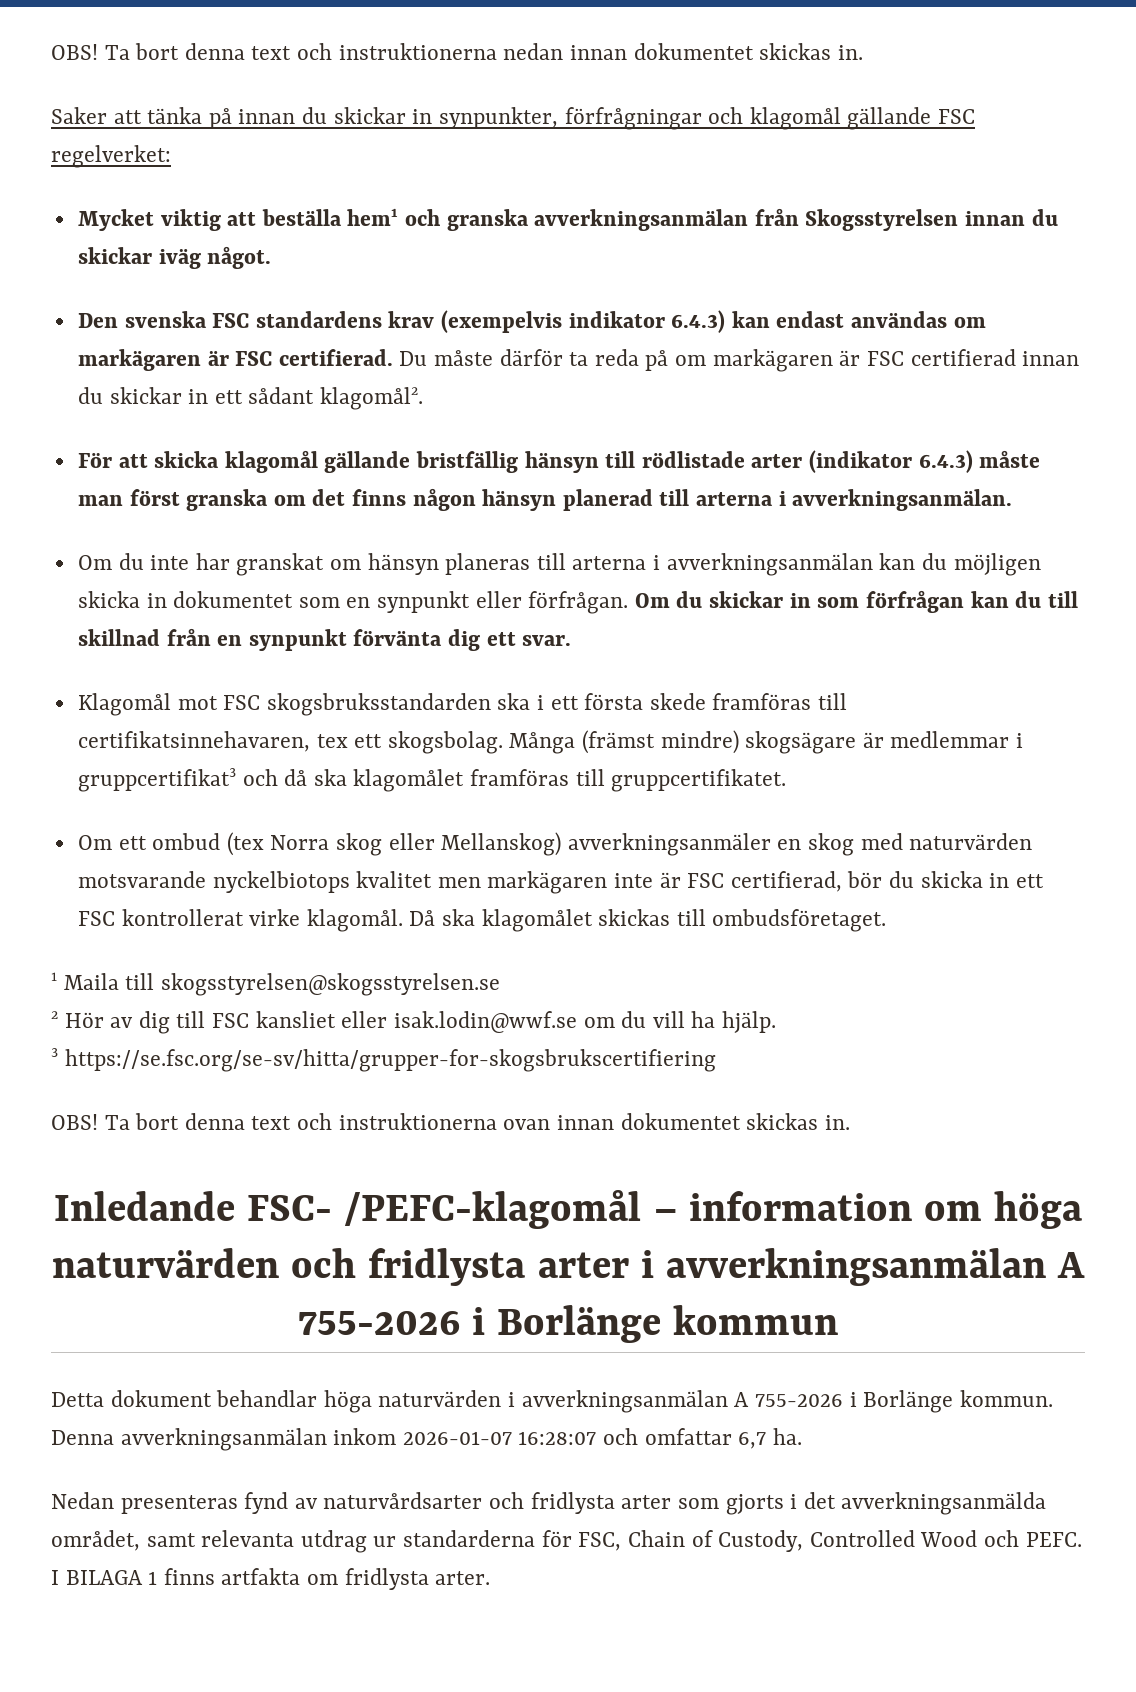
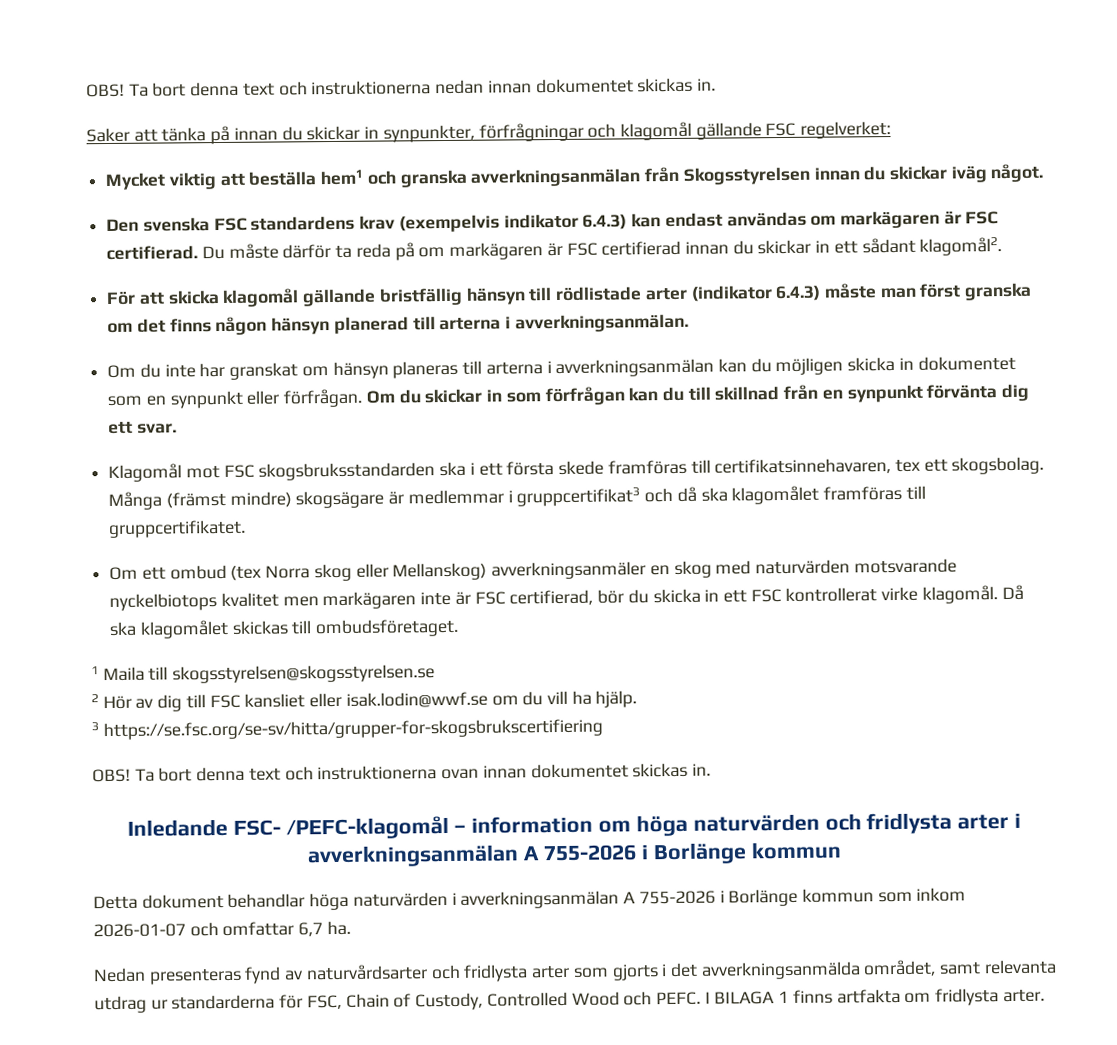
[959,1390,1053,1407] [51,1428,327,1451] kommun. Denna avverkningsanmälan -> [801,888,913,903] kommun som
[518,1431,597,1445] 16:28:07 -> (186, 930) none

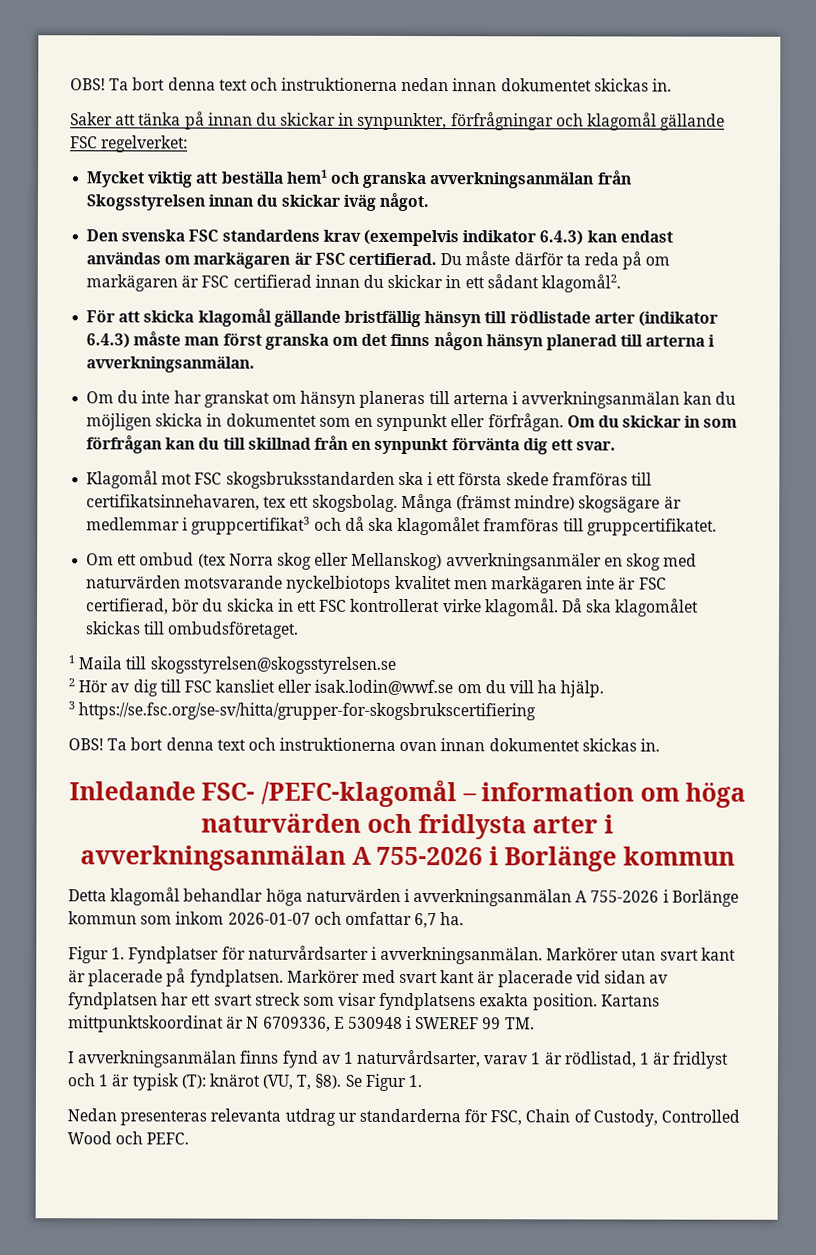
[141,893,224,909] dokument -> [110,887,181,906] klagomål
[93,959,982,985] Nedan presenteras fynd av naturvårdsarter och fridlysta arter som gjorts i det avverkningsanmälda området, samt -> [68,945,736,965] [68,968,669,988] [68,992,660,1011] [68,1015,535,1033] [68,1049,730,1069] [67,1073,423,1091] [67,1108,208,1126] Figur 1. Fyndplatser för naturvårdsarter i avverkningsanmälan. Markörer utan svart kant är placerade på fyndplatsen. Markörer med svart kant är placerade vid sidan av fyndplatsen har ett svart streck som visar fyndplatsens exakta position. Kartans mittpunktskoordinat är N 6709336, E 530948 i SWEREF 99 TM. // I avverkningsanmälan finns fynd av 1 naturvårdsarter, varav 1 är rödlistad, 1 är fridlyst och 1 är typisk (T): knärot (VU, T, §8). Se Figur 1. // Nedan presenteras
[704,988,1045,1006] I BILAGA 1 finns artfakta om fridlysta arter. -> (190, 1138) none

